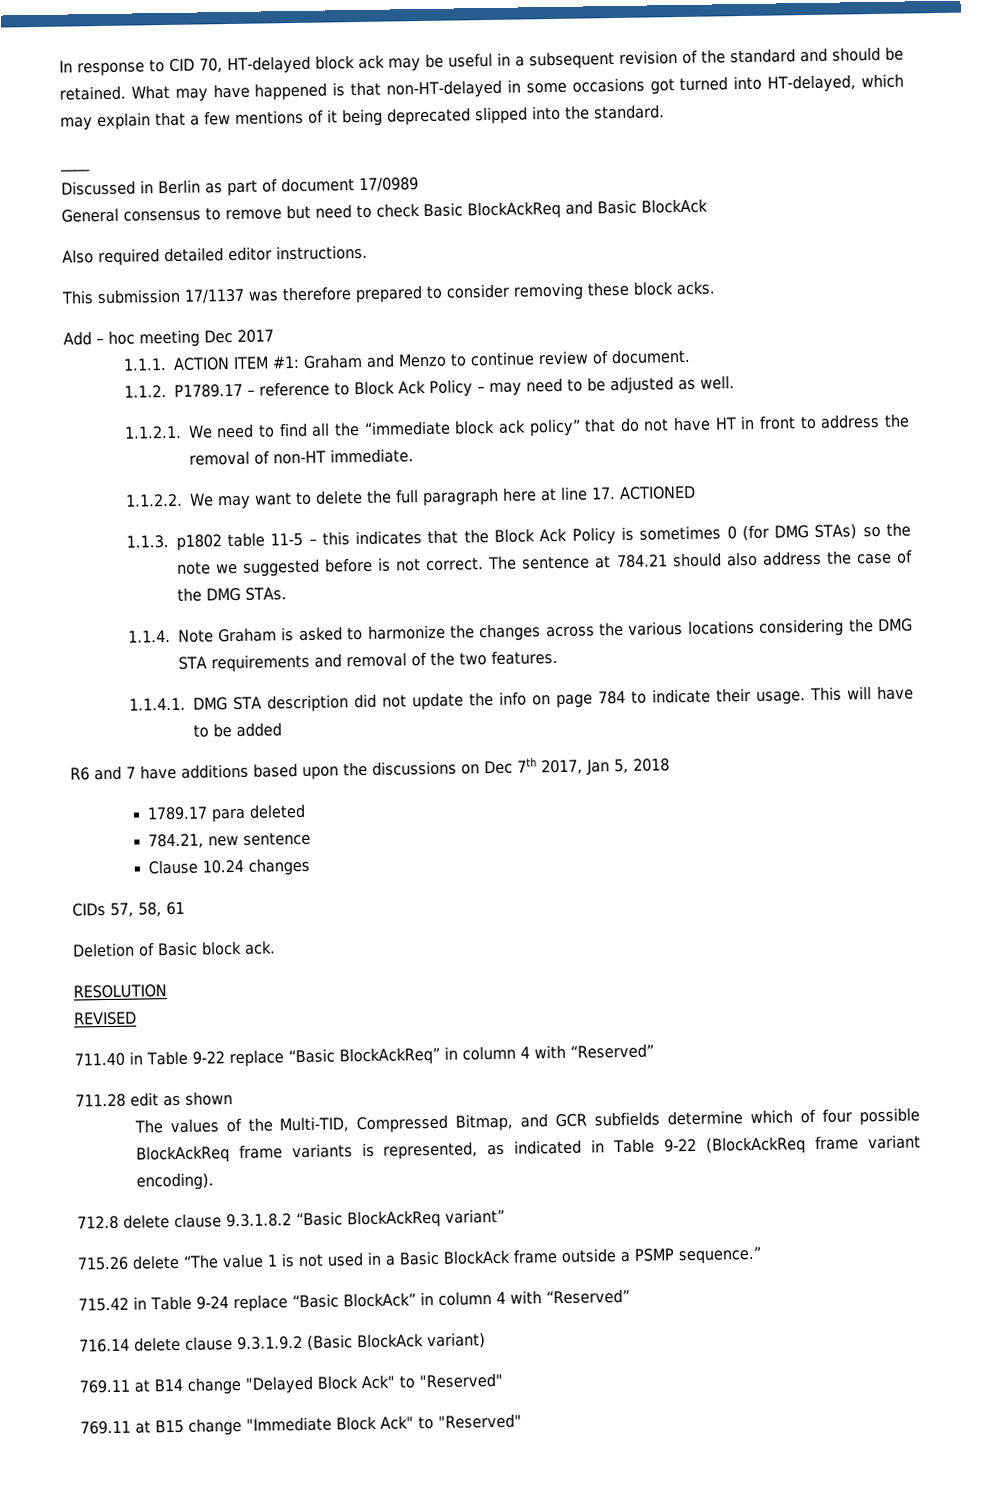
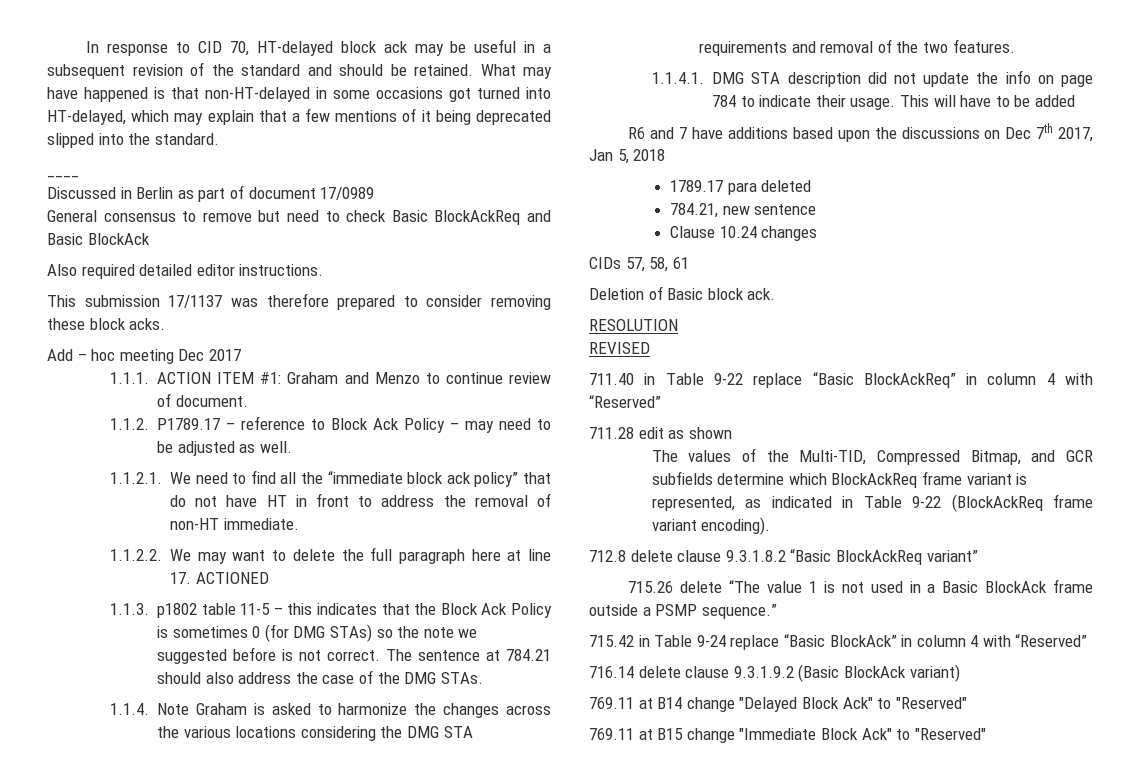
[800,1107,920,1126] of four possible -> (827, 479) none
[291,1143,353,1159] variants -> [966,473,1012,485] variant

